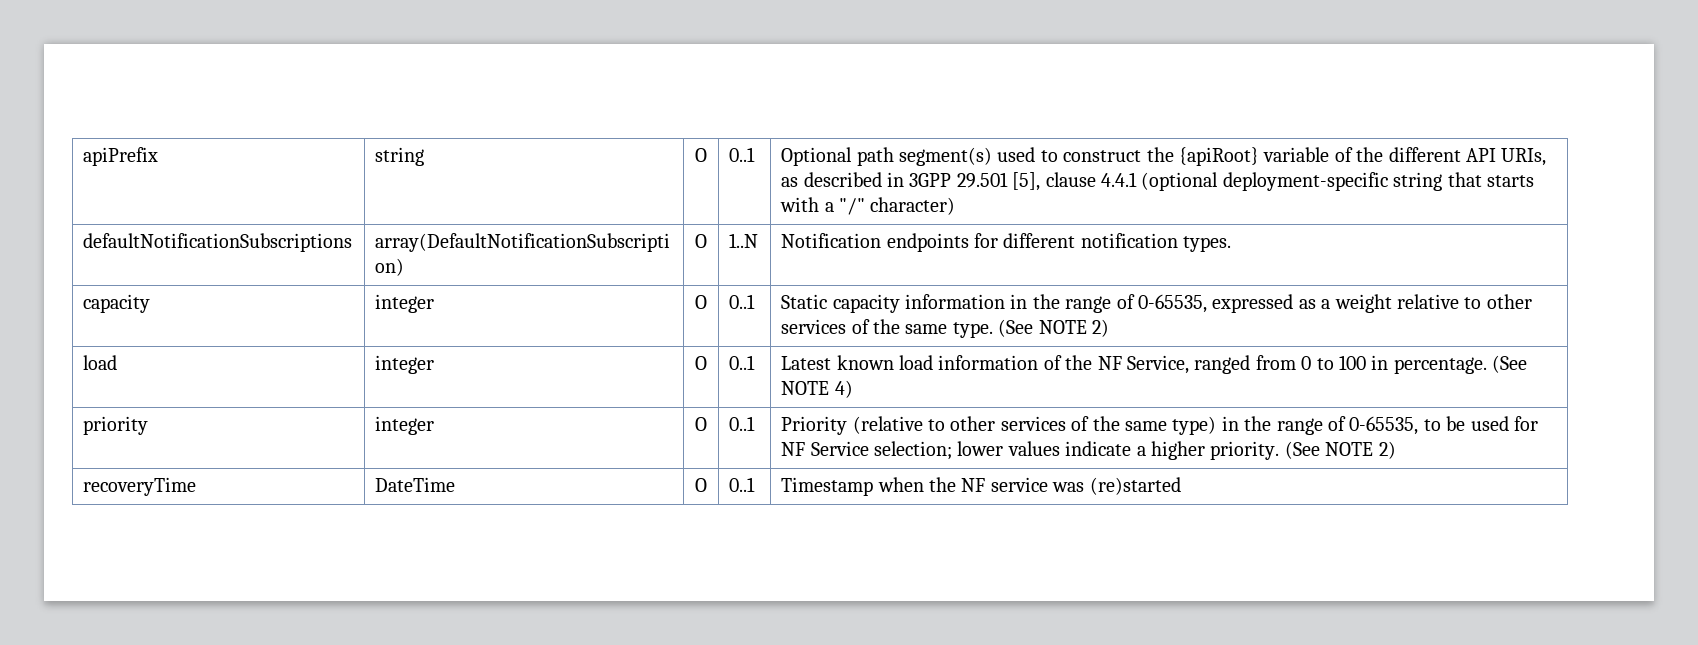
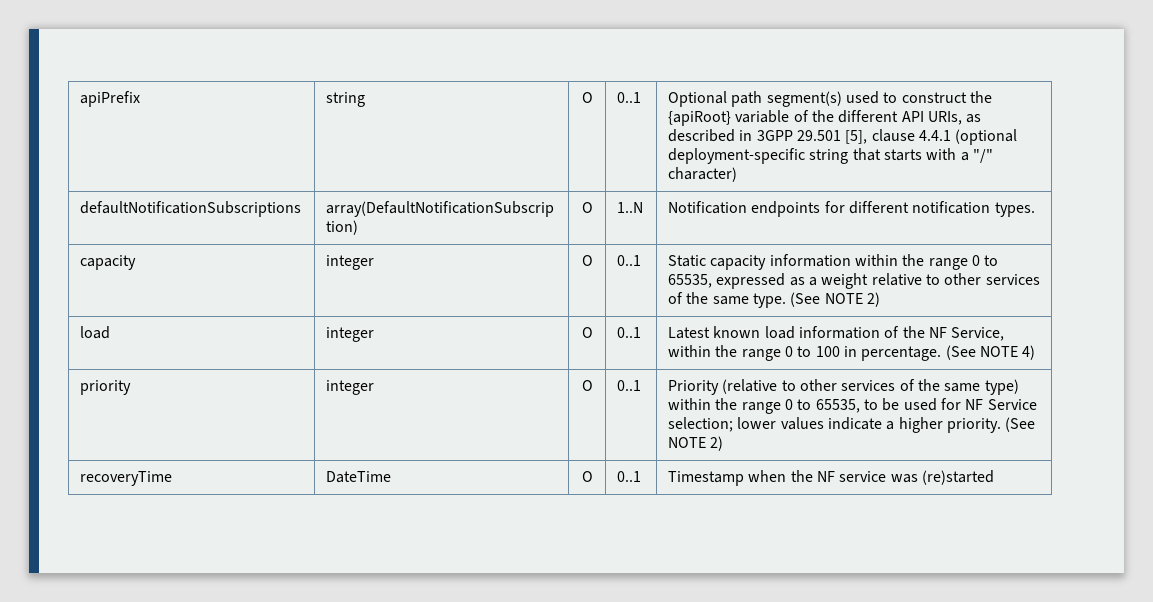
[1010,294,1207,313] in the range of 0-65535, -> [855,254,999,270] [668,274,713,288] within the range 0 to 65535,
[1194,355,1296,374] ranged from -> [668,345,781,361] within the range
[1221,416,1419,435] in the range of 0-65535, -> [668,398,860,414] within the range 0 to 65535,

